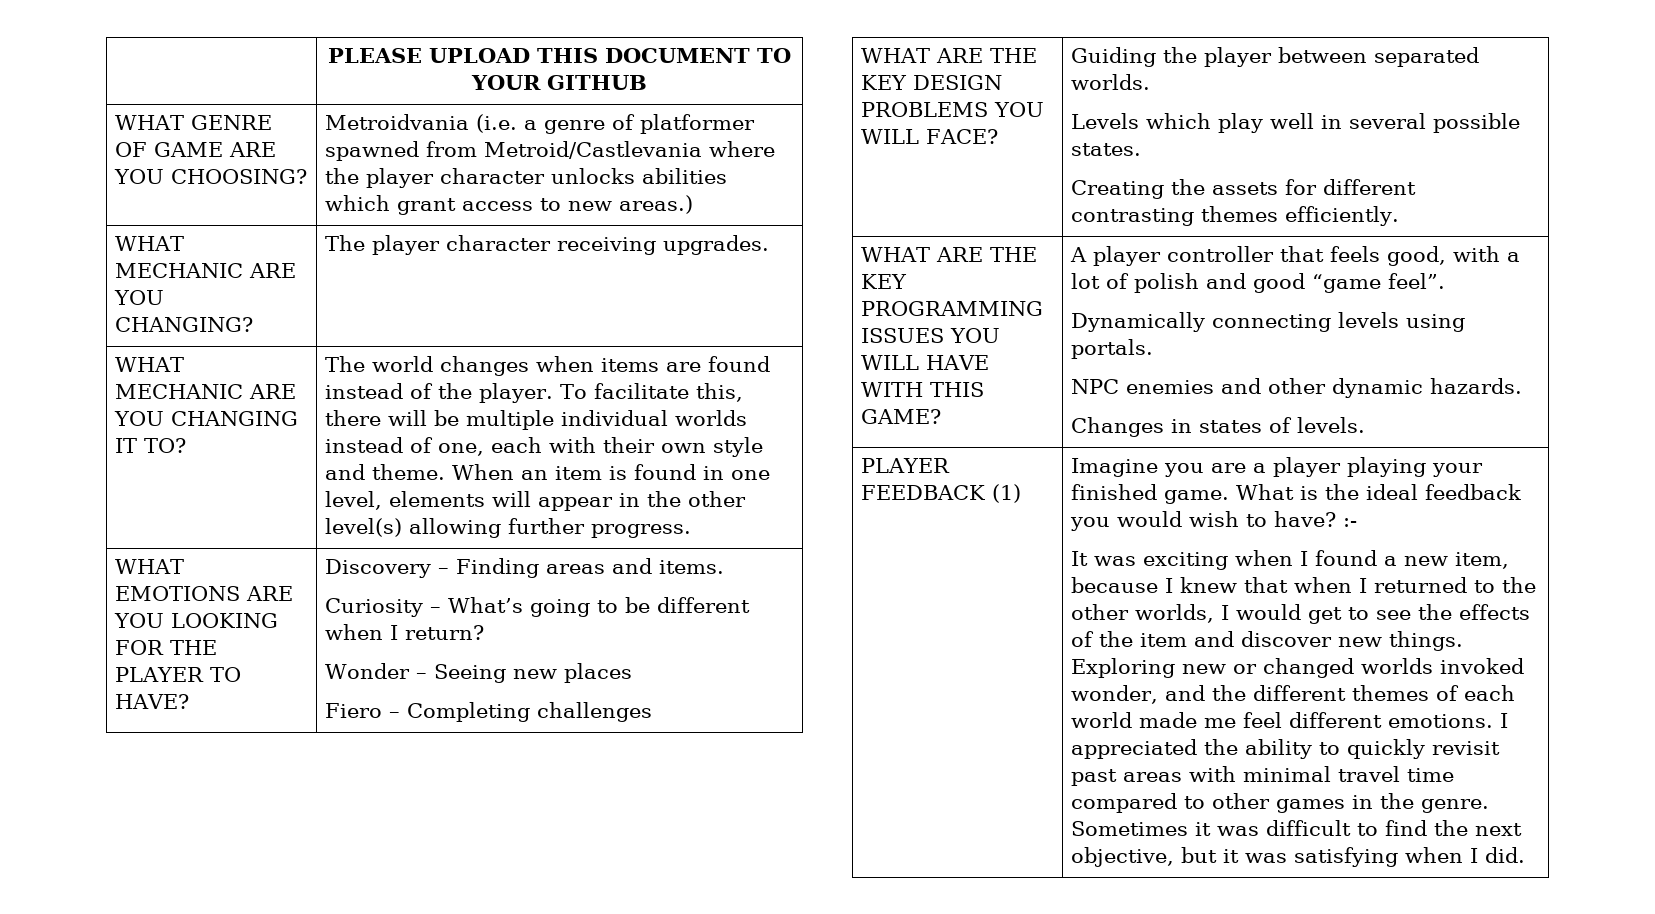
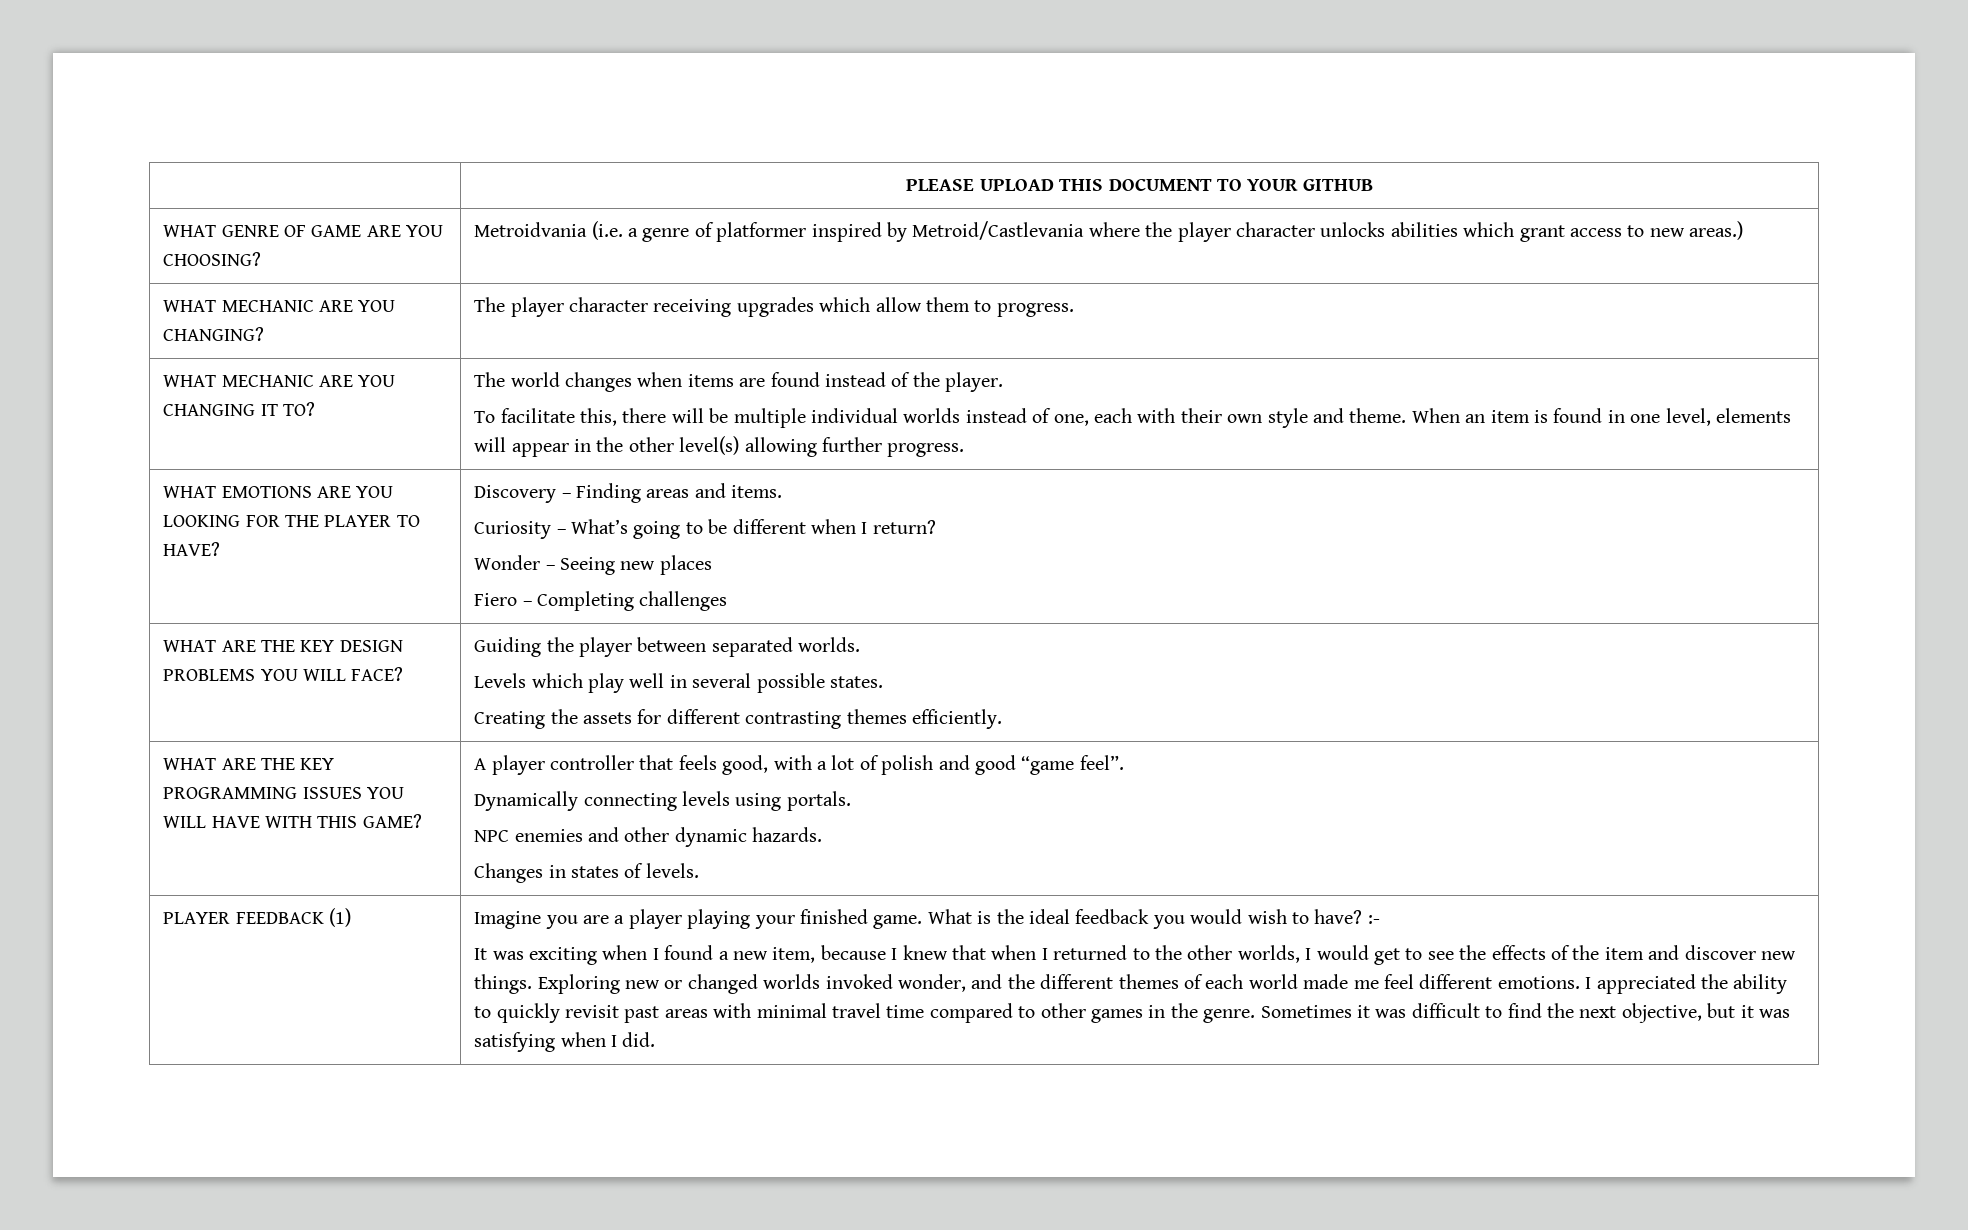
[325,141,478,161] spawned from -> [811,222,908,242] inspired by
[663,235,770,255] upgrades. -> [736,297,1074,317] upgrades which allow them to progress.
(554, 393) none -> (1004, 382) //

